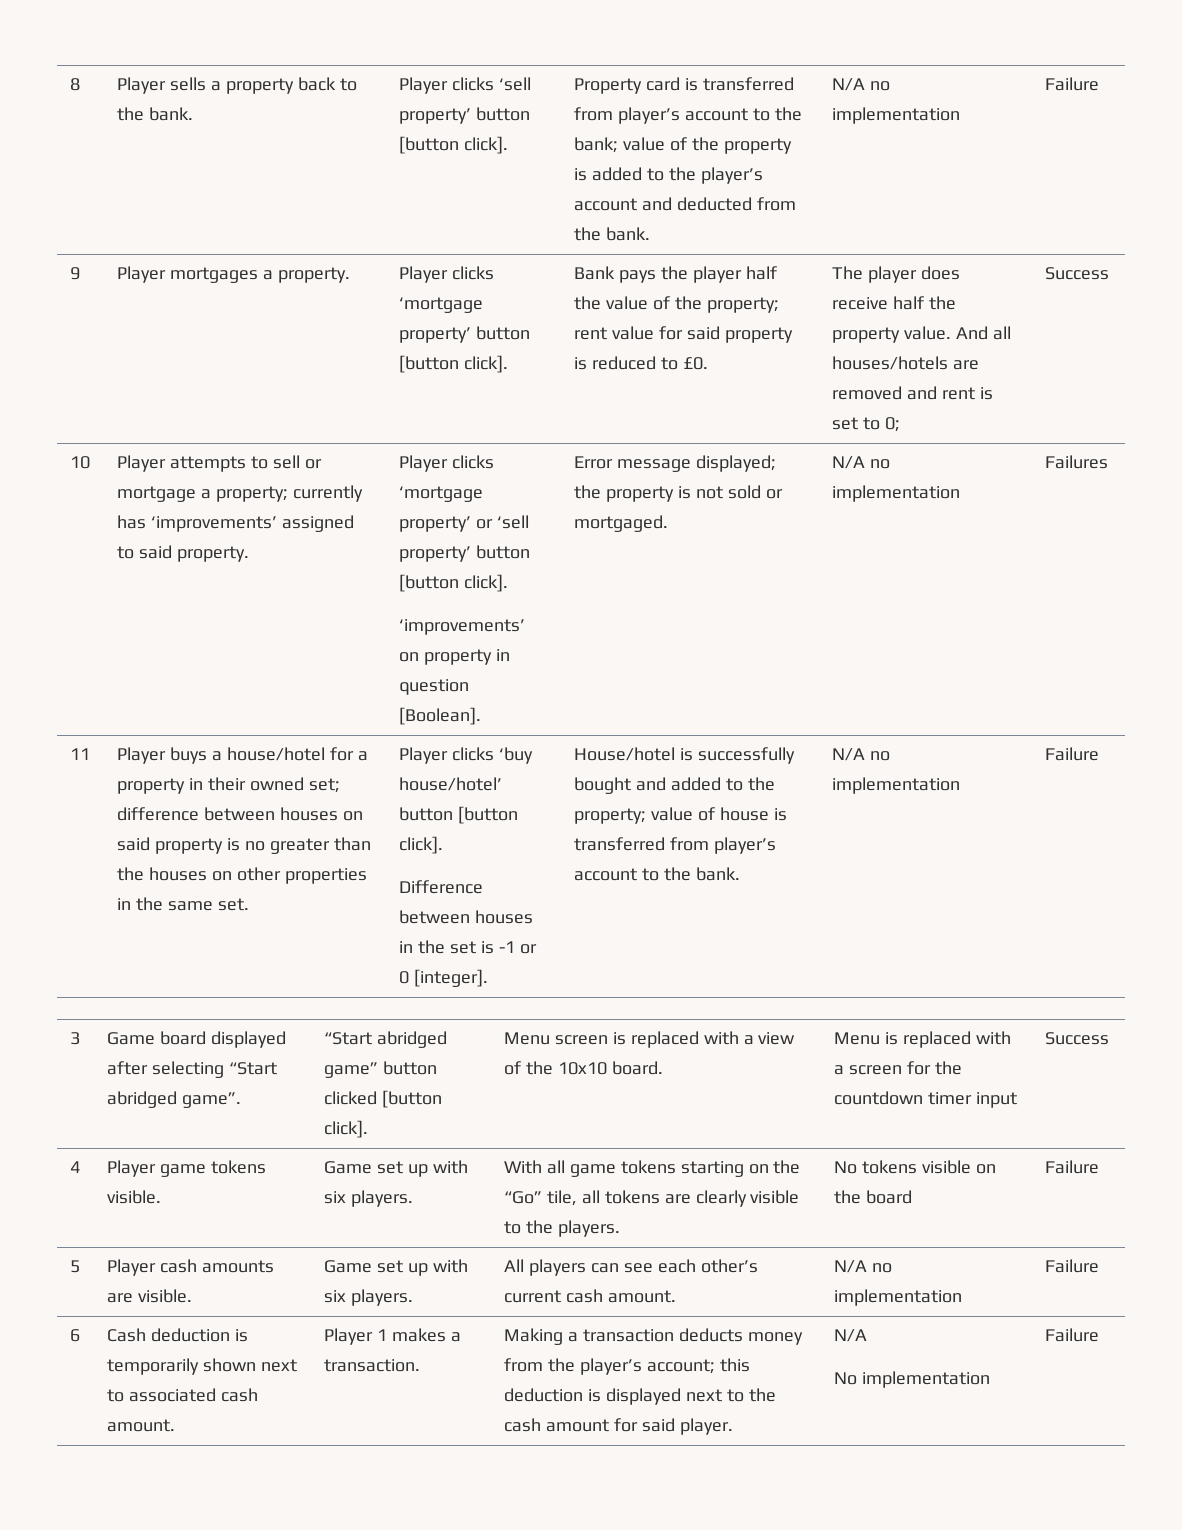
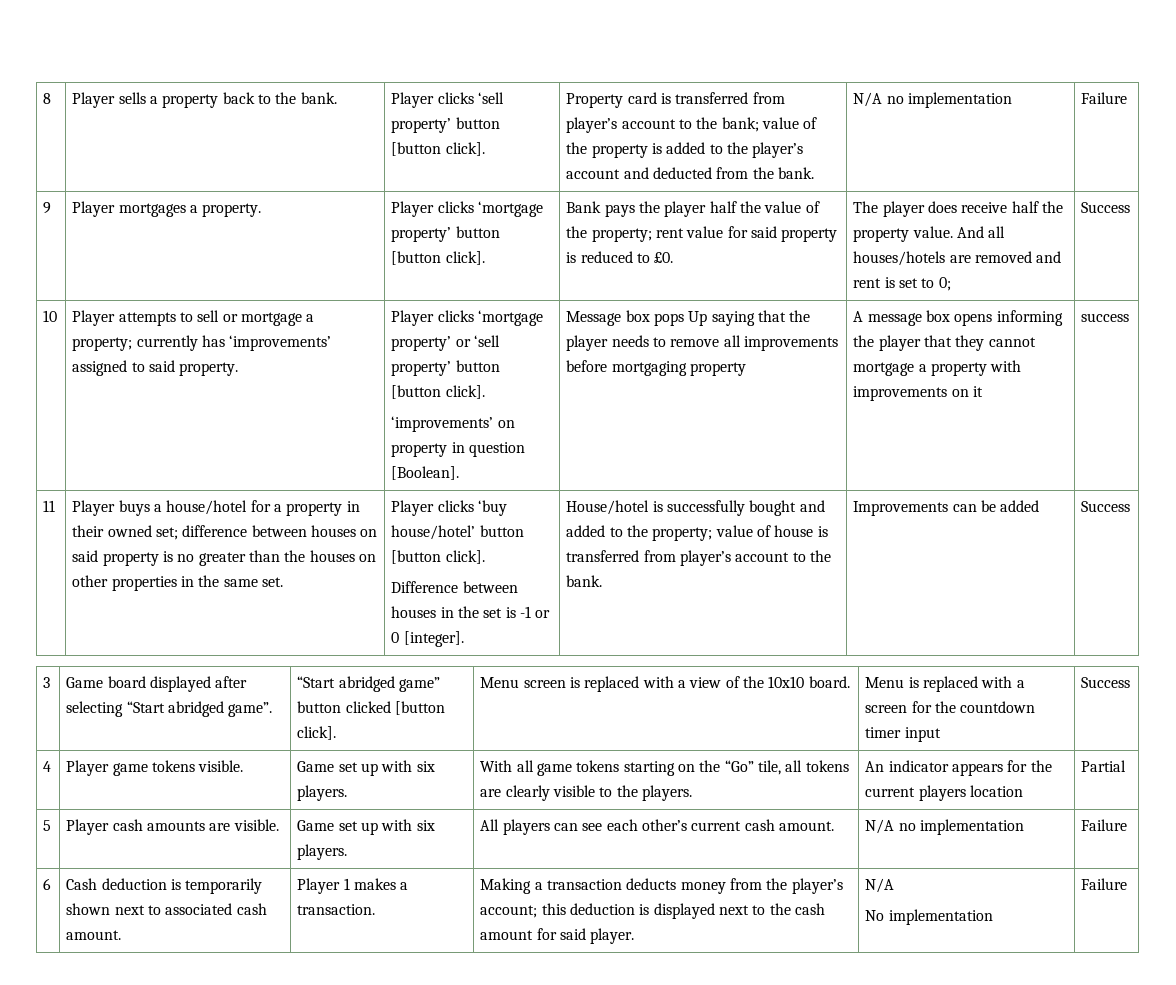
[574,455,776,472] [574,485,783,502] [574,515,669,532] [832,456,891,469] [832,485,961,502] [1045,455,1109,469] Error message displayed; the property is not sold or mortgaged. | N/A no implementation | Failures -> [566,310,811,326] [566,335,838,351] [566,360,746,376] [853,310,1063,326] [853,335,1036,351] [853,360,1022,376] [853,386,983,401] [1081,313,1130,322] Message box pops Up saying that the player needs to remove all improvements before mortgaging property | A message box opens informing the player that they cannot mortgage a property with improvements on it | success
[832,748,891,761] [832,777,961,794] [1045,747,1100,761] N/A no implementation | Failure -> [853,500,1040,516] [1081,501,1131,512] Improvements can be added | Success
[834,1160,996,1174] [834,1190,913,1204] [1045,1160,1100,1174] No tokens visible on the board | Failure -> [865,760,1052,776] [865,785,1023,801] [1081,760,1127,772] An indicator appears for the current players location | Partial

